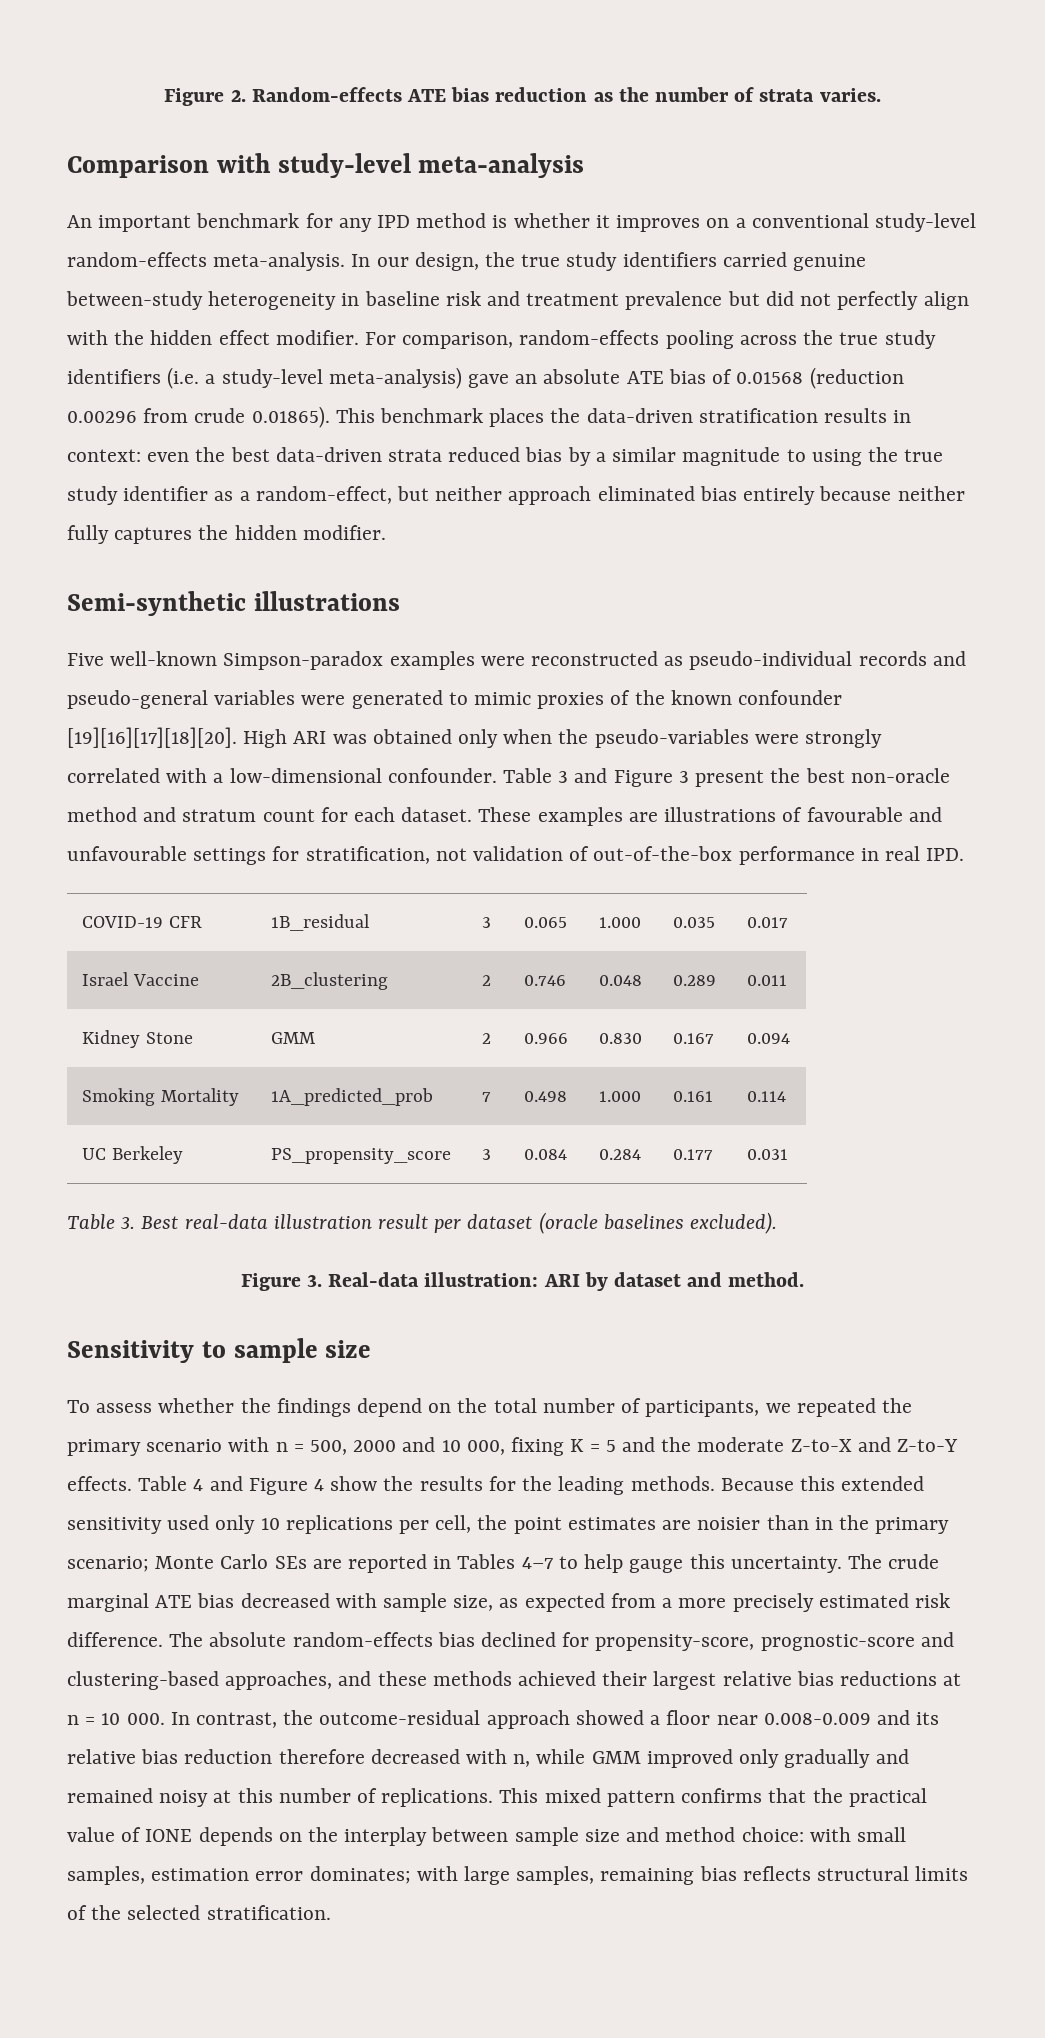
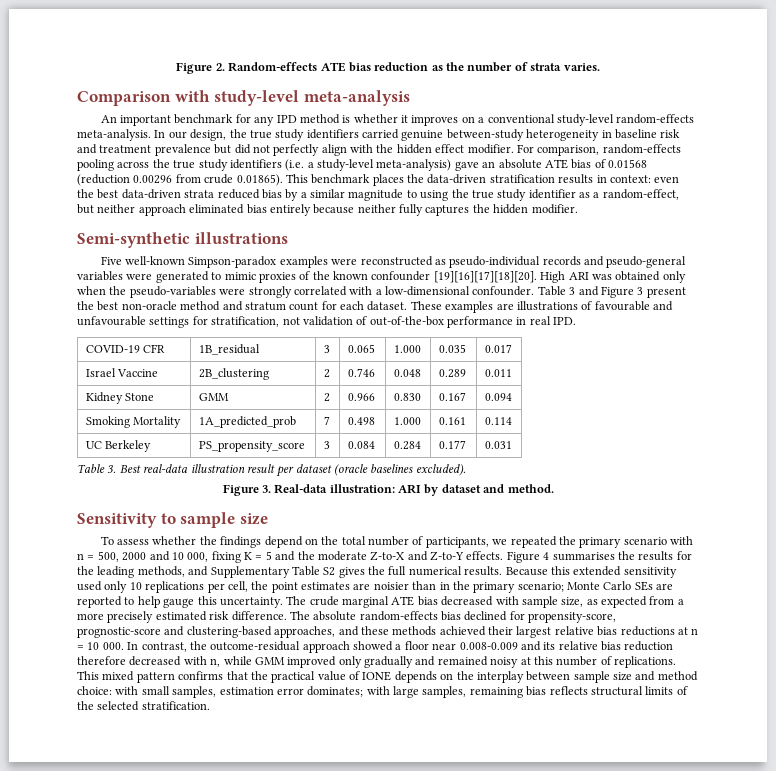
[138,1476,243,1491] Table 4 and -> (504, 555) none
[330,1476,378,1491] show -> [552,552,615,561] summarises
[630,1476,715,1491] methods. -> [137,566,503,578] methods, and Supplementary Table S2 gives the full numerical results.
[433,1554,553,1569] in Tables 4–7 -> (122, 602) none

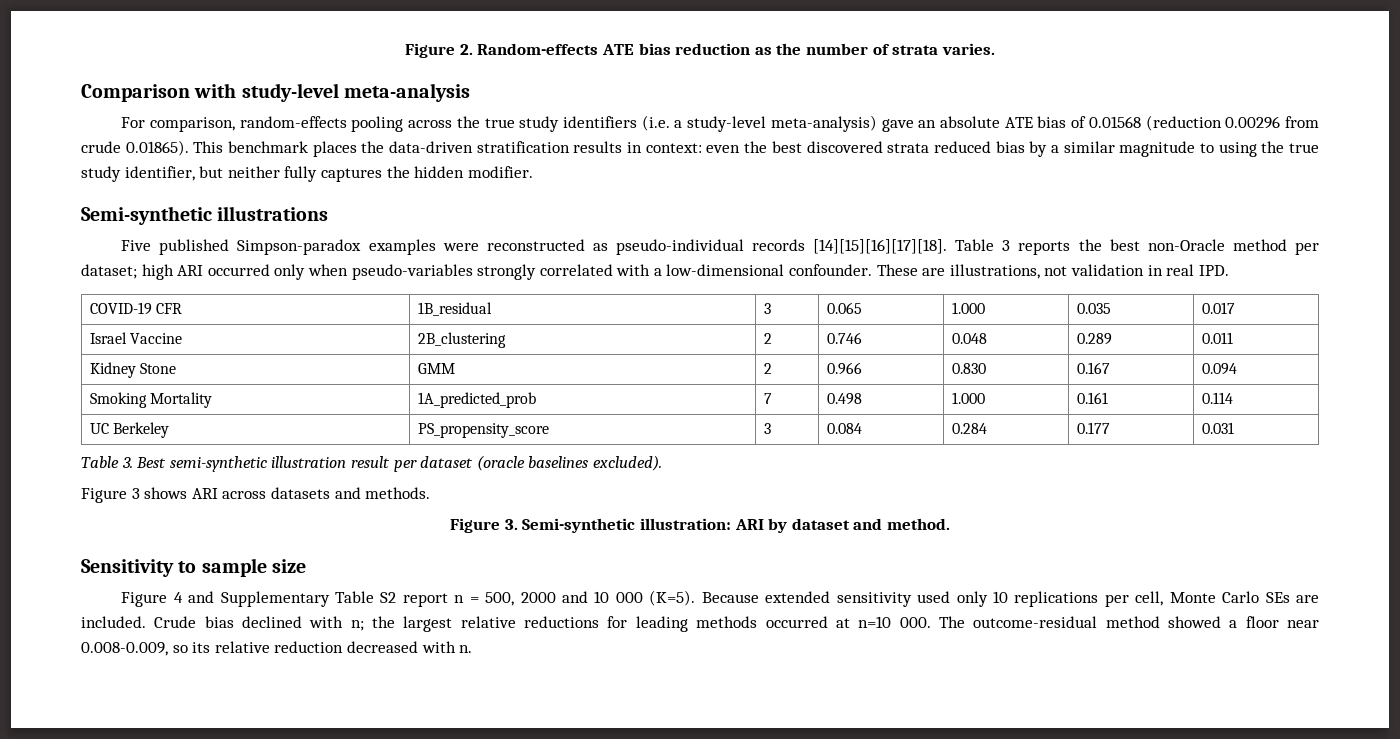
[100,114,695,126] [77,129,681,141] [77,144,514,156] An important benchmark for any IPD method is whether it improves on a conventional study-level random-effects meta-analysis. In our design, the true study identifiers carried genuine between-study heterogeneity in baseline risk and treatment prevalence but did not perfectly align with the hidden effect modifier. -> (471, 92) none
[121,189,181,199] data-driven -> [806,141,883,153] discovered
[528,189,679,200] [77,204,355,216] identifier as a random-effect, but neither approach eliminated bias entirely because -> [124,166,224,181] identifier, but
[125,256,186,265] well-known -> [159,239,230,255] published
[584,256,687,268] [77,271,686,283] [77,286,246,298] and pseudo-general variables were generated to mimic proxies of the known confounder [19][16][17][18][20]. High ARI was obtained only when the pseudo-variables were -> [813,239,1319,255] [81,264,473,280] [14][15][16][17][18]. Table 3 reports the best non-Oracle method per dataset; high ARI occurred only when pseudo-variables
[537,286,686,298] [77,301,673,313] [77,316,513,328] Table 3 and Figure 3 present the best non-oracle method and stratum count for each dataset. These examples are illustrations of favourable and unfavourable settings for stratification, not validation of out-of-the-box performance -> [876,264,1145,279] These are illustrations, not validation
[143,464,189,473] real-data -> [169,456,267,472] semi-synthetic
(466, 470) none -> [81,487,431,503] // Figure 3 shows ARI across datasets and methods.
[274,484,328,494] Real-data -> [522,518,636,533] Semi-synthetic
[100,536,694,548] To assess whether the findings depend on the total number of participants, we repeated the primary scenario with -> [121,591,448,607] Figure 4 and Supplementary Table S2 report
[187,551,692,563] [77,566,570,578] 000, fixing K = 5 and the moderate Z-to-X and Z-to-Y effects. Figure 4 summarises the results for the leading methods, and Supplementary Table S2 gives the full numerical results. Because this -> [615,590,759,606] 000 (K=5). Because
[251,581,674,593] [77,596,684,608] [77,611,617,623] [77,626,699,638] [77,641,674,653] [77,656,676,668] [77,671,698,683] [77,686,688,698] [77,701,210,711] the point estimates are noisier than in the primary scenario; Monte Carlo SEs are reported to help gauge this uncertainty. The crude marginal ATE bias decreased with sample size, as expected from a more precisely estimated risk difference. The absolute random-effects bias declined for propensity-score, prognostic-score and clustering-based approaches, and these methods achieved their largest relative bias reductions at n = 10 000. In contrast, the outcome-residual approach showed a floor near 0.008-0.009 and its relative bias reduction therefore decreased with n, while GMM improved only gradually and remained noisy at this number of replications. This mixed pattern confirms that the practical value of IONE depends on the interplay between sample size and method choice: with small samples, estimation error dominates; with large samples, remaining bias reflects structural limits of the selected stratification. -> [1169,591,1319,603] [81,616,1319,632] [81,641,473,656] Monte Carlo SEs are included. Crude bias declined with n; the largest relative reductions for leading methods occurred at n=10 000. The outcome-residual method showed a floor near 0.008-0.009, so its relative reduction decreased with n.

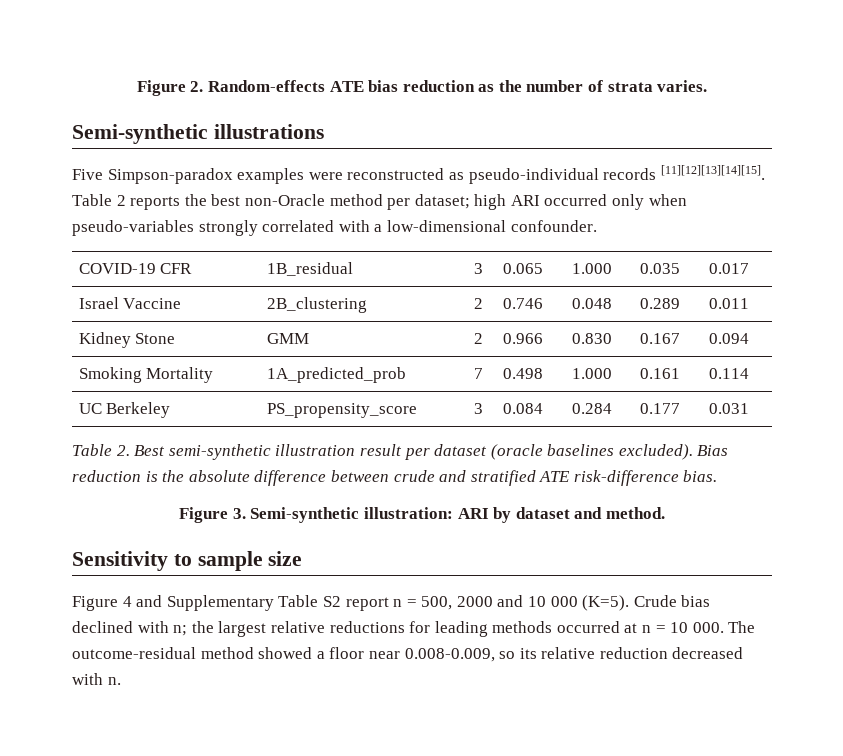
[81,83,471,102] [121,115,1320,132] [81,140,1319,157] [81,166,533,182] // Comparison with study-level meta-analysis // For comparison, random-effects pooling across the true study identifiers (i.e. a study-level meta-analysis) gave an absolute ATE bias of 0.01568 (reduction 0.00296 from crude 0.01865). This benchmark places the data-driven stratification results in context: even the best discovered strata reduced bias by a similar magnitude to using the true study identifier, but neither fully captures the hidden modifier. -> (708, 86) none
[159,239,230,255] published -> (103, 174) none
[813,239,1011,254] [14][15][16][17][18]. Table 3 -> [660,165,765,180] [72,194,126,206] [11][12][13][14][15]. Table 2
[876,264,1229,279] These are illustrations, not validation in real IPD. -> (597, 226) none
[121,457,133,468] 3. -> [116,445,130,456] 2.
[81,487,431,503] // Figure 3 shows ARI across datasets and methods. -> [697,445,729,456] [72,470,718,486] Bias reduction is the absolute difference between crude and stratified ATE risk-difference bias.
[701,591,1319,607] [81,616,146,628] Because extended sensitivity used only 10 replications per cell, Monte Carlo SEs are included. -> (630, 603) none
[858,616,892,628] n=10 -> [642,622,689,633] n = 10

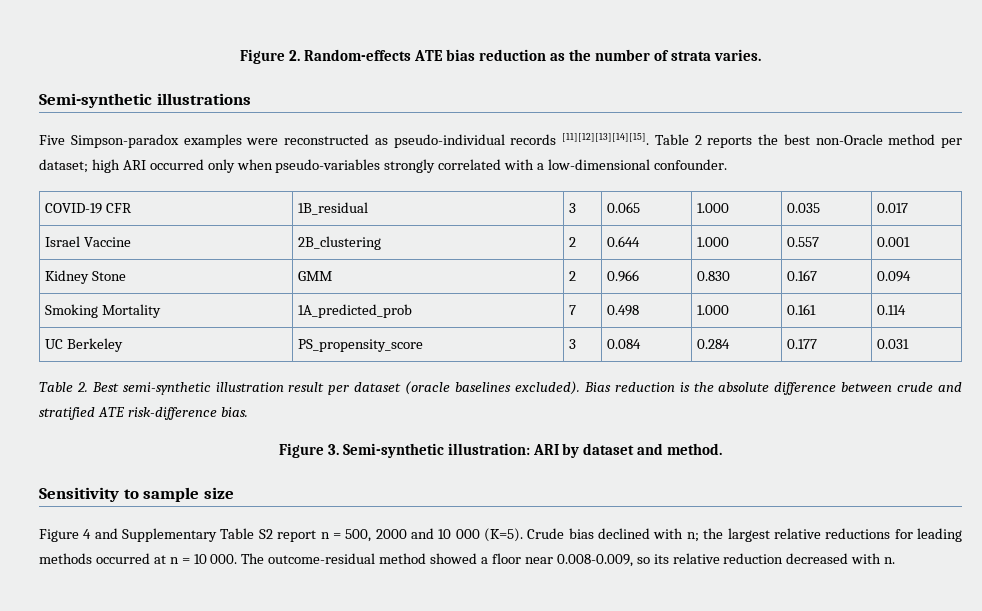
[502,298,543,309] [571,298,612,309] [639,298,680,309] [708,298,749,309] 0.746 | 0.048 | 0.289 | 0.011 -> [606,236,640,247] [696,237,729,247] [786,237,819,247] [876,237,910,247] 0.644 | 1.000 | 0.557 | 0.001

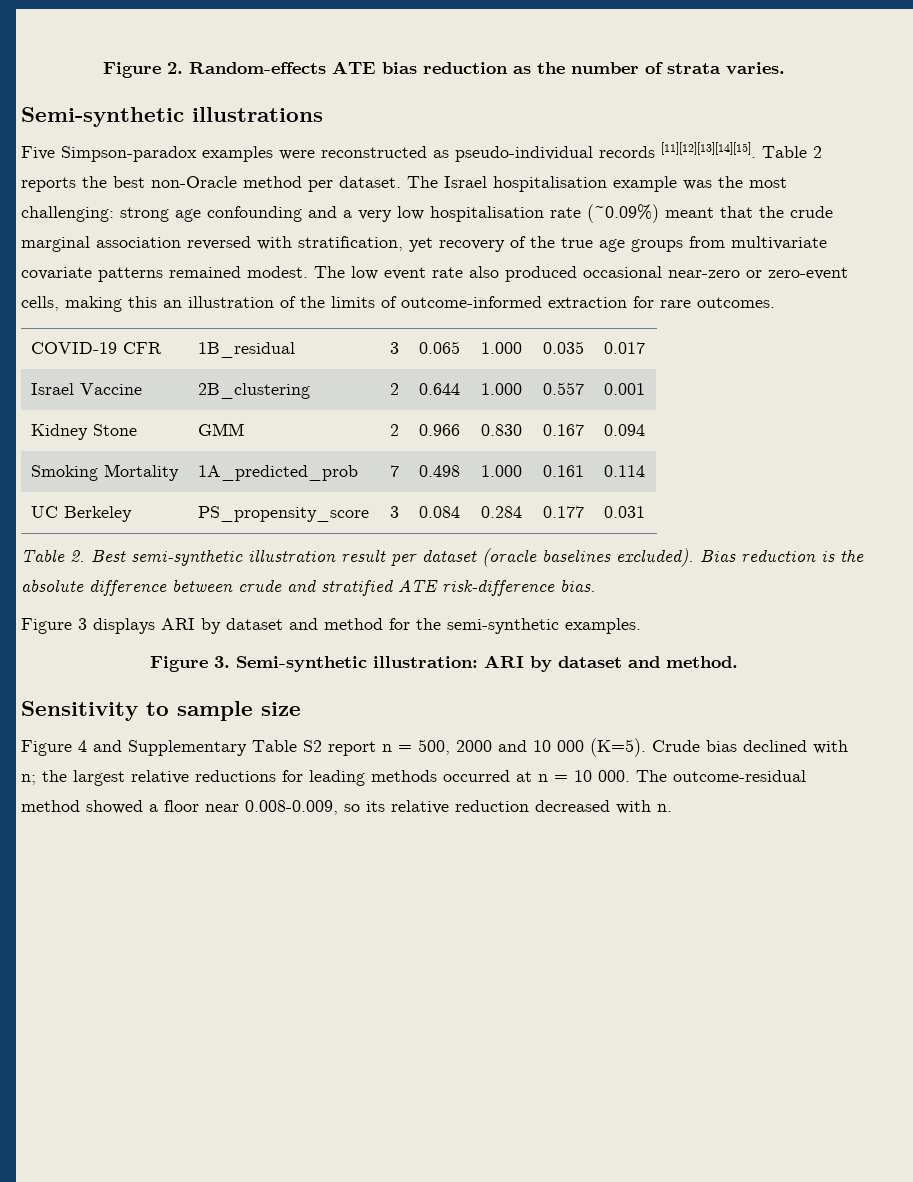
[39,159,727,173] dataset; high ARI occurred only when pseudo-variables strongly correlated with a low-dimensional confounder. -> [339,176,787,192] [21,204,833,223] [21,236,827,252] [21,266,848,282] [21,296,775,312] dataset. The Israel hospitalisation example was the most challenging: strong age confounding and a very low hospitalisation rate (~0.09%) meant that the crude marginal association reversed with stratification, yet recovery of the true age groups from multivariate covariate patterns remained modest. The low event rate also produced occasional near-zero or zero-event cells, making this an illustration of the limits of outcome-informed extraction for rare outcomes.
(248, 412) none -> [21,618,641,634] // Figure 3 displays ARI by dataset and method for the semi-synthetic examples.

